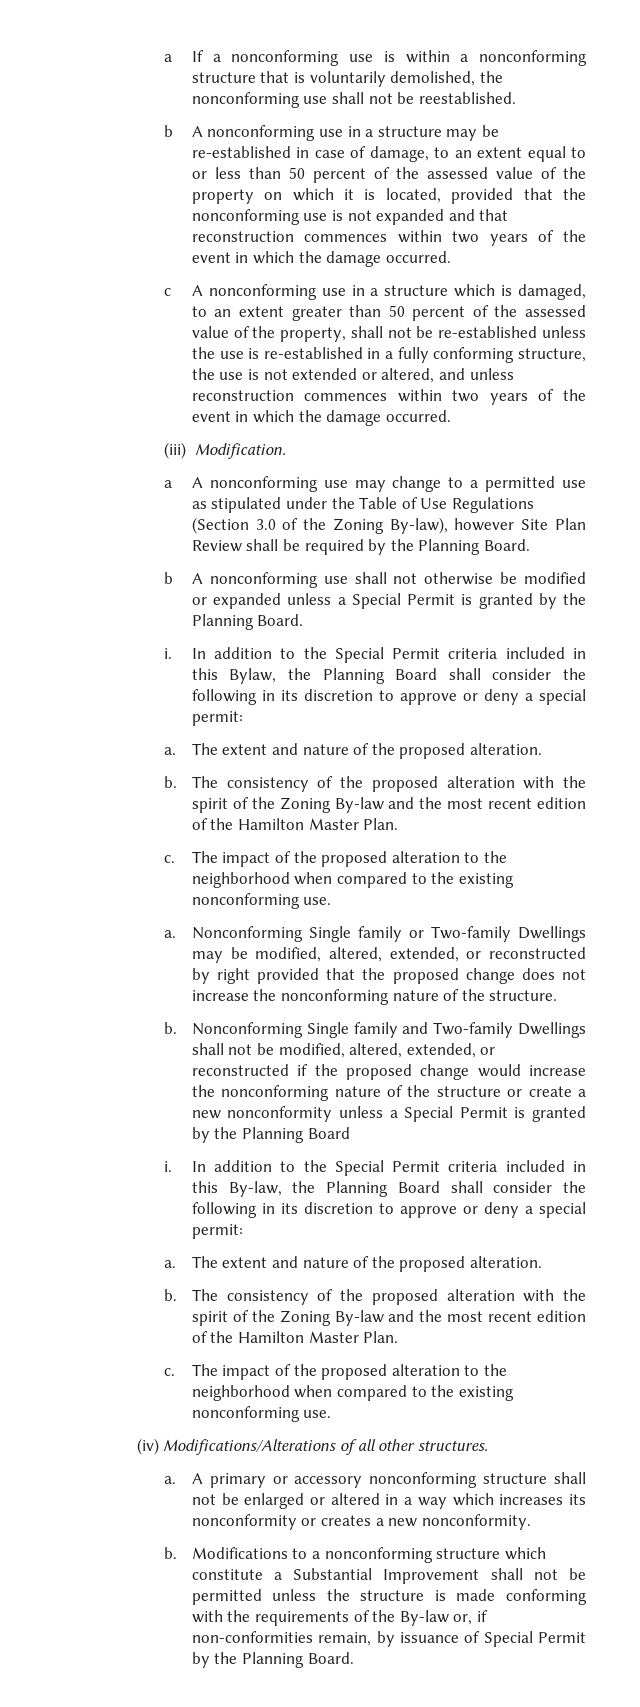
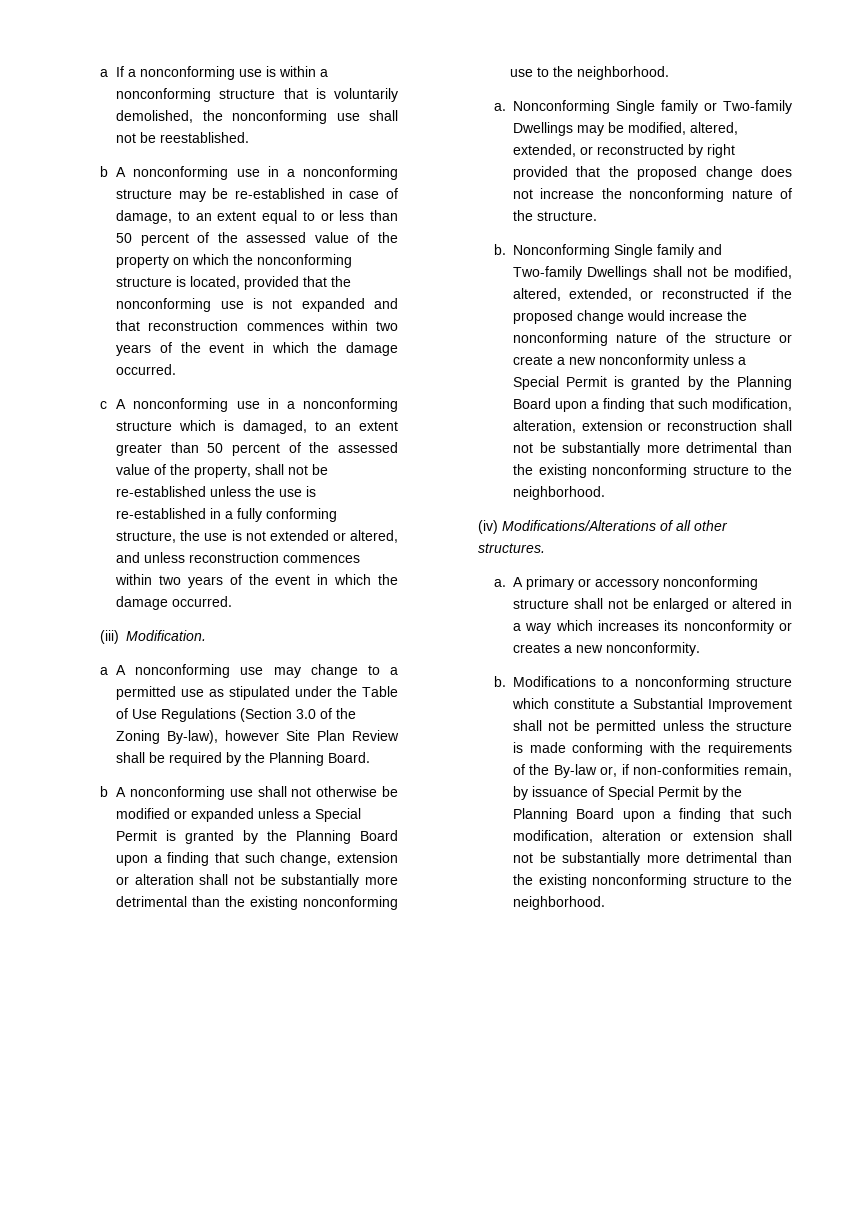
(374, 133) none -> [302,166,398,180] nonconforming
[344,189,355,200] it -> [233,254,353,268] [116,277,173,287] the nonconforming structure
(379, 292) none -> [302,398,398,412] nonconforming
[257,614,304,626] [164,647,586,663] [191,668,586,684] [191,689,586,705] [191,711,243,726] [164,743,543,759] [164,776,586,792] [191,797,586,813] [191,818,399,830] [164,851,508,867] [191,872,514,888] [191,893,332,909] Board. // i. In addition to the Special Permit criteria included in this Bylaw, the Planning Board shall consider the following in its discretion to approve or deny a special permit: // a. The extent and nature of the proposed alteration. // b. The consistency of the proposed alteration with the spirit of the Zoning By-law and the most recent edition of the Hamilton Master Plan. // c. The impact of the proposed alteration to the neighborhood when compared to the existing nonconforming use. -> [360,830,398,841] [116,852,398,866] [116,874,398,888] [116,896,398,910] [510,66,670,80] Board upon a finding that such change, extension or alteration shall not be substantially more detrimental than the existing nonconforming use to the neighborhood.
[164,1160,586,1176] [191,1181,586,1197] [191,1202,586,1218] [191,1224,243,1239] [164,1256,543,1272] [164,1289,586,1305] [191,1310,586,1326] [191,1331,399,1343] [164,1364,508,1380] [191,1385,514,1401] [191,1406,332,1422] // i. In addition to the Special Permit criteria included in this By-law, the Planning Board shall consider the following in its discretion to approve or deny a special permit: // a. The extent and nature of the proposed alteration. // b. The consistency of the proposed alteration with the spirit of the Zoning By-law and the most recent edition of the Hamilton Master Plan. // c. The impact of the proposed alteration to the neighborhood when compared to the existing nonconforming use. -> [555,398,792,412] [512,420,792,433] [512,442,792,456] [512,464,792,478] [512,486,605,500] upon a finding that such modification, alteration, extension or reconstruction shall not be substantially more detrimental than the existing nonconforming structure to the neighborhood.
[307,1652,354,1664] Board. -> [576,808,792,822] [512,830,792,843] [512,852,792,866] [512,874,792,888] [512,896,605,910] Board upon a finding that such modification, alteration or extension shall not be substantially more detrimental than the existing nonconforming structure to the neighborhood.

